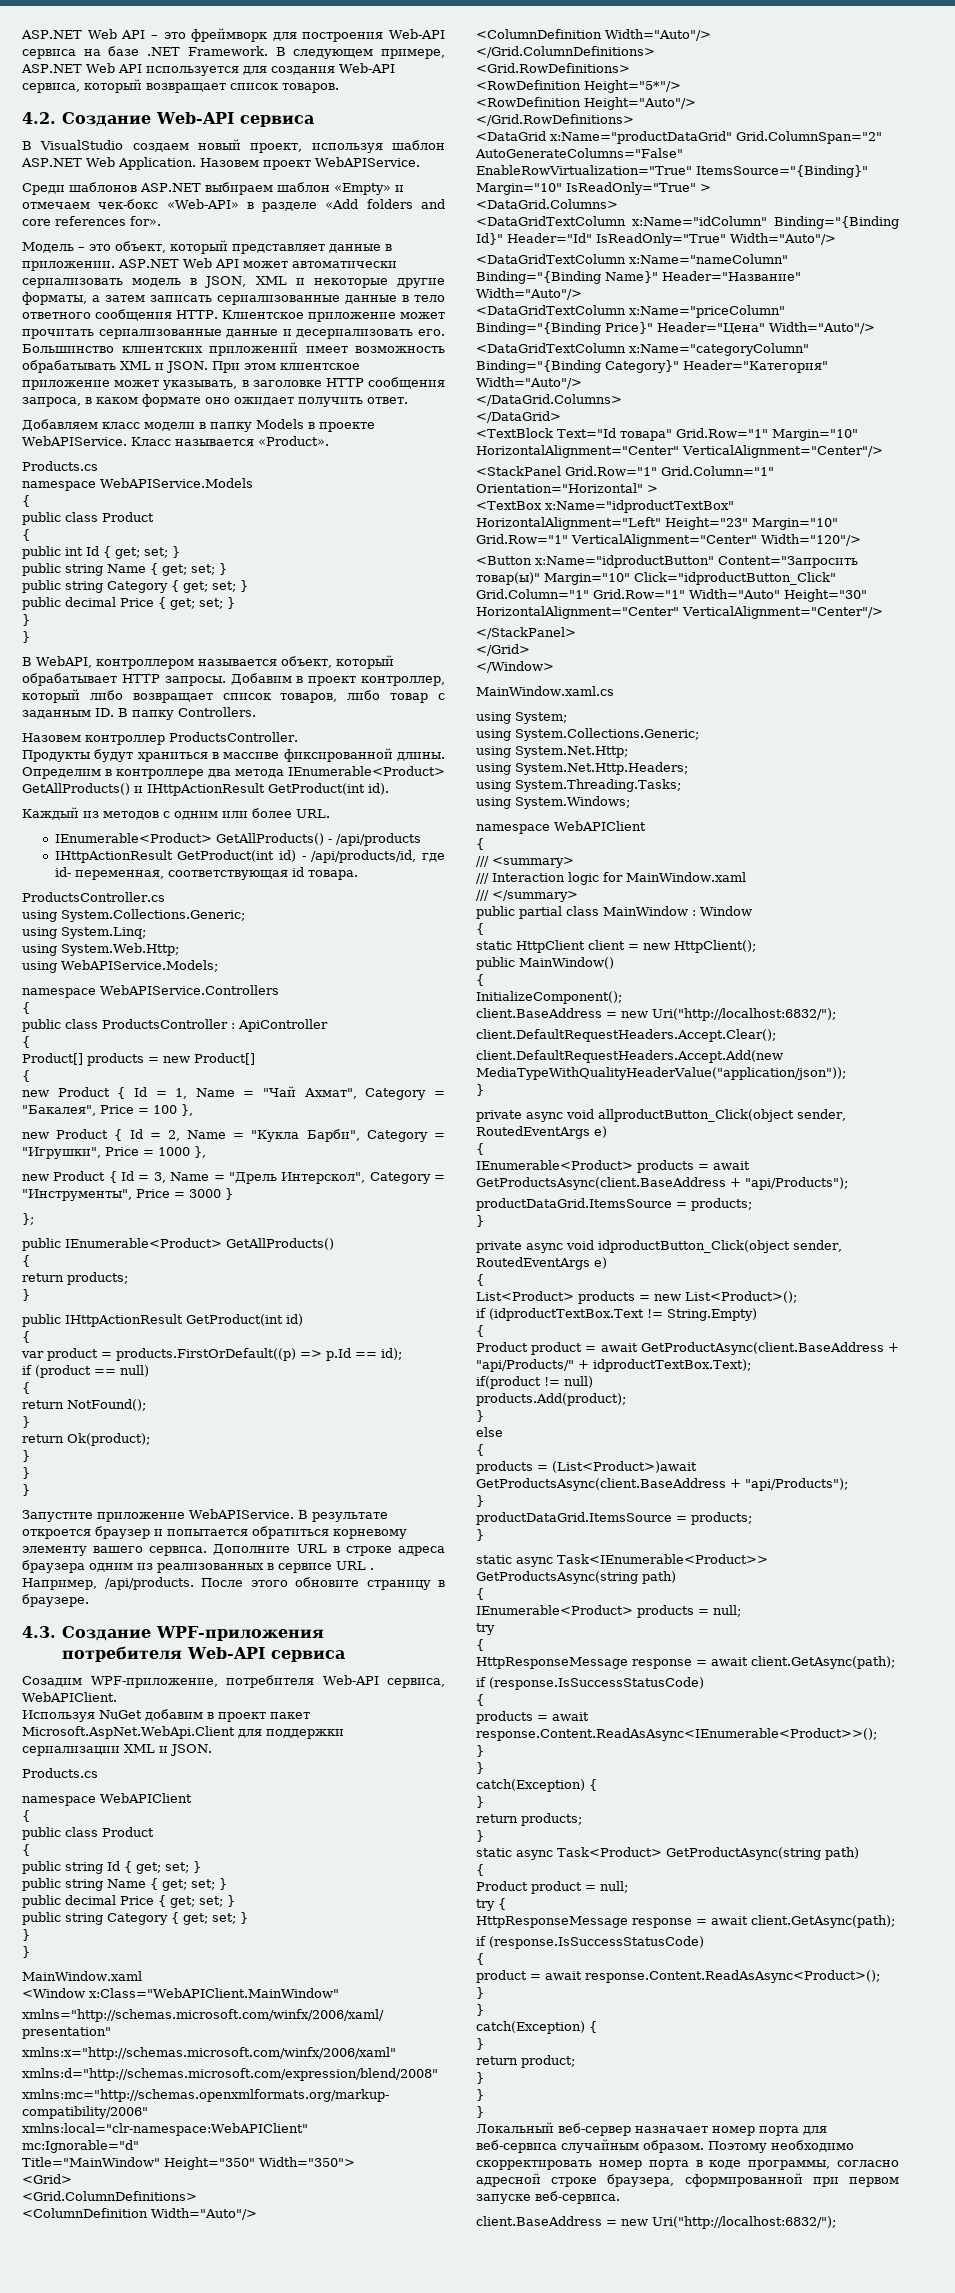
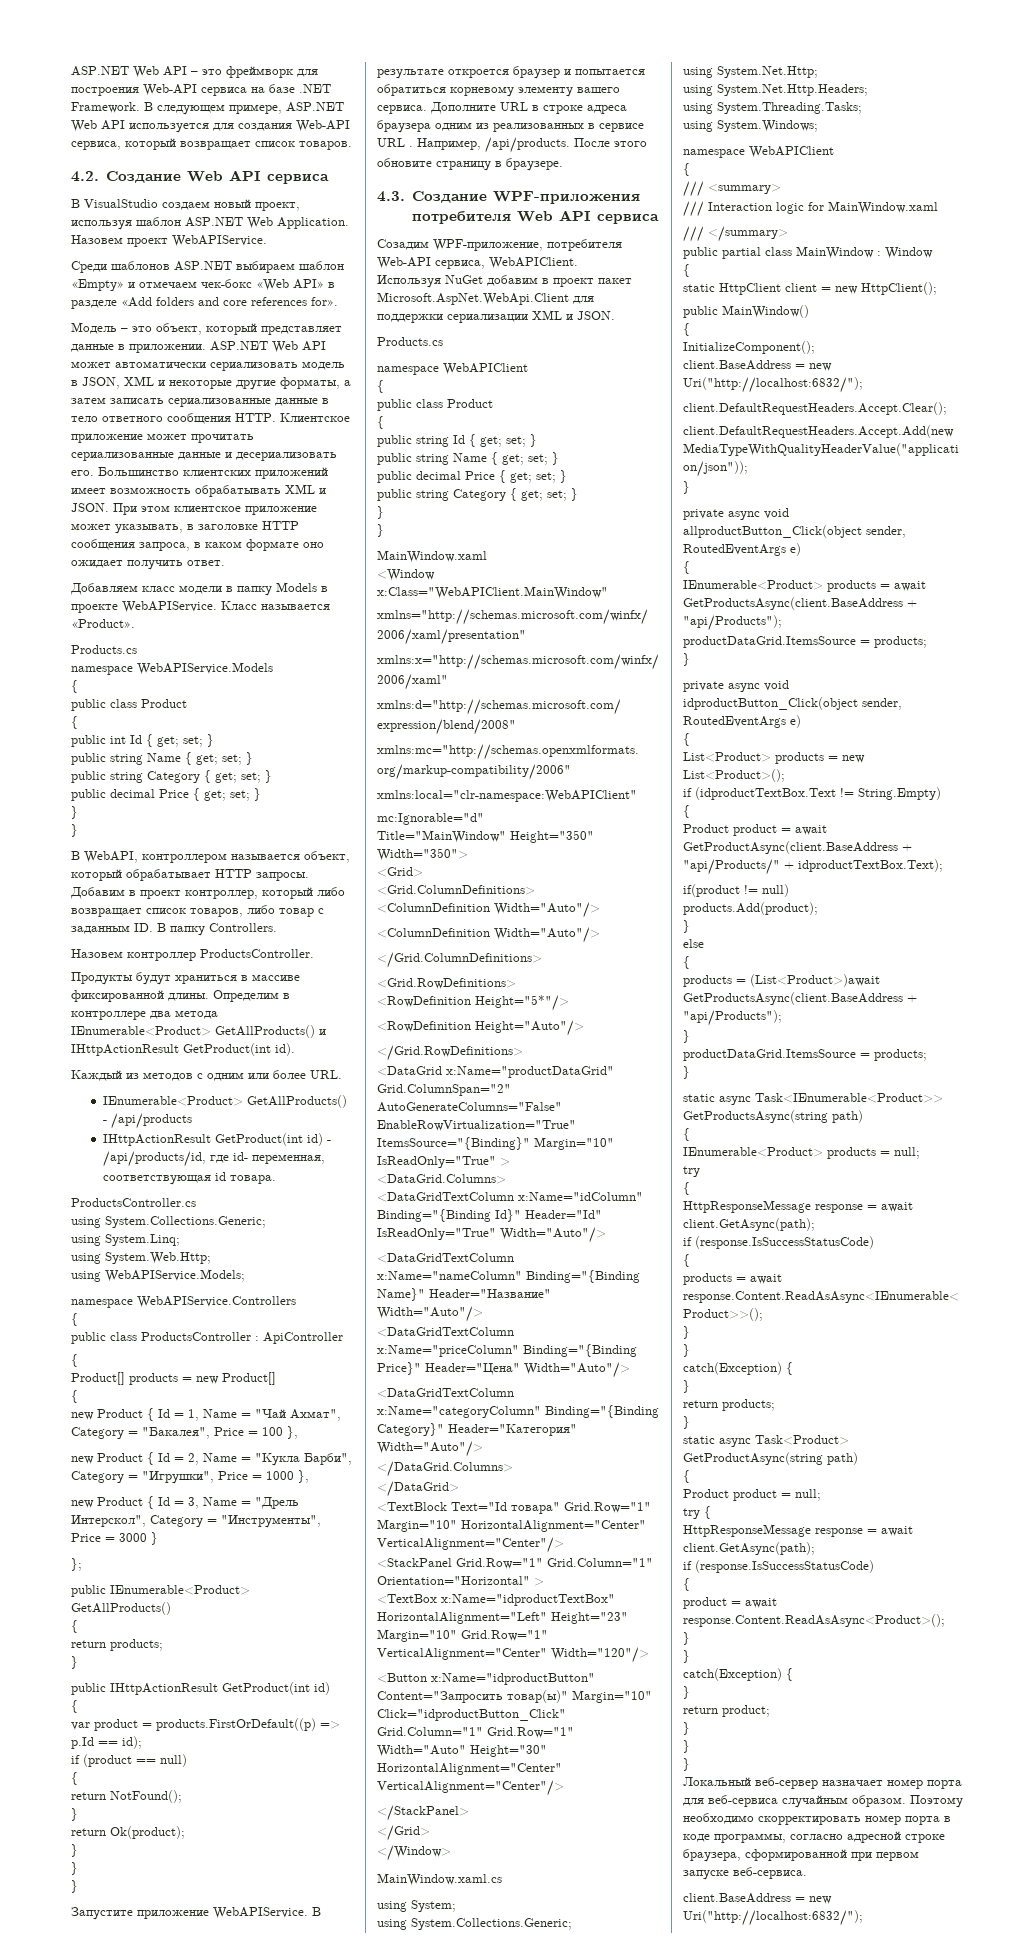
[156,112,235,124] Web-API -> [186,170,261,182] Web API
[166,199,239,209] «Web-API» -> [256,279,324,291] «Web API»
[187,1647,266,1659] Web-API -> [516,210,591,222] Web API

